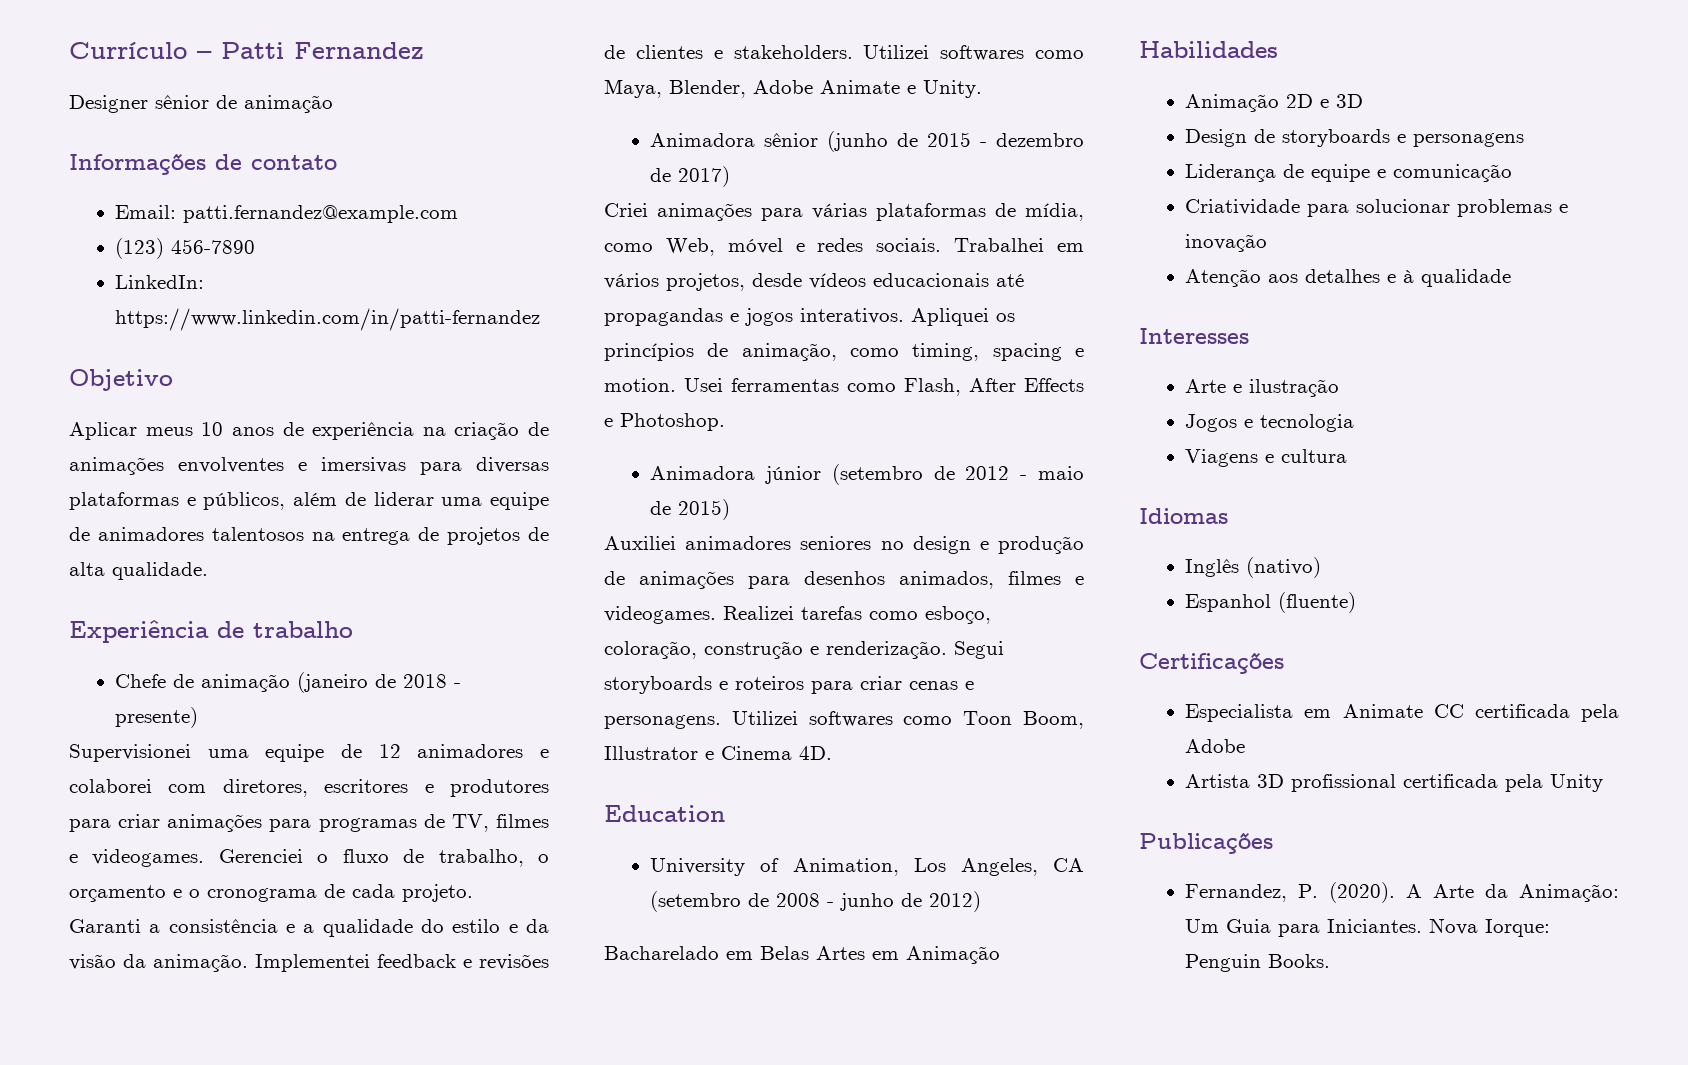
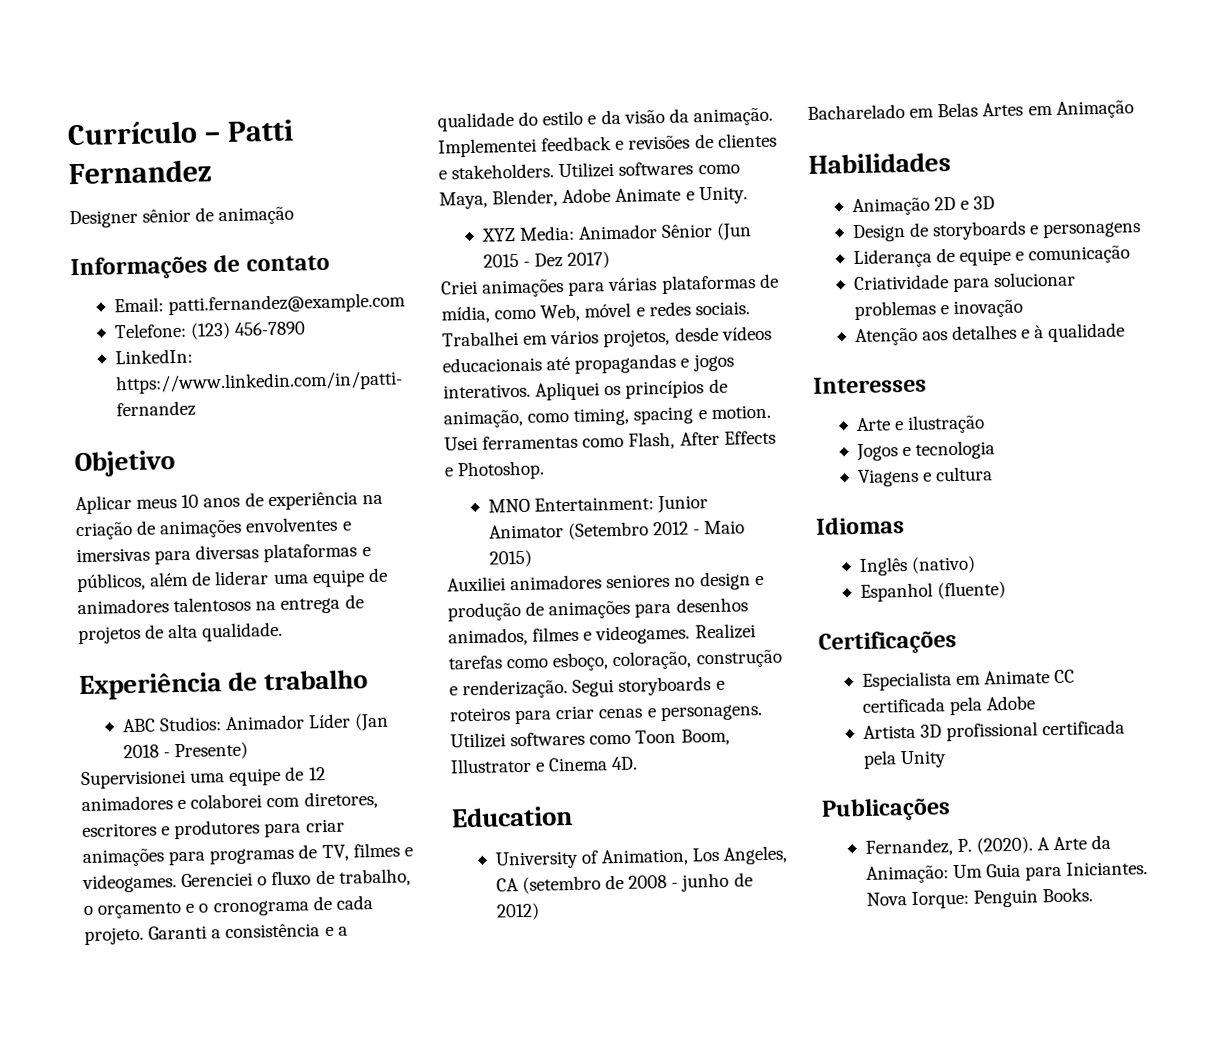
(459, 214) none -> [113,322,187,339] Telefone:
[115,672,397,693] Chefe de animação (janeiro de -> [121,712,390,733] ABC Studios: Animador Líder (Jan
[115,707,199,728] presente) -> [174,741,249,761] Presente)
[650,131,1084,152] [650,168,672,182] Animadora sênior (junho de 2015 - dezembro de -> [480,222,753,242] [482,253,564,268] XYZ Media: Animador Sênior (Jun 2015 - Dez
[650,464,1084,485] [650,501,672,515] Animadora júnior (setembro de 2012 - maio de -> [487,495,709,514] [488,520,746,540] MNO Entertainment: Junior Animator (Setembro 2012 - Maio

